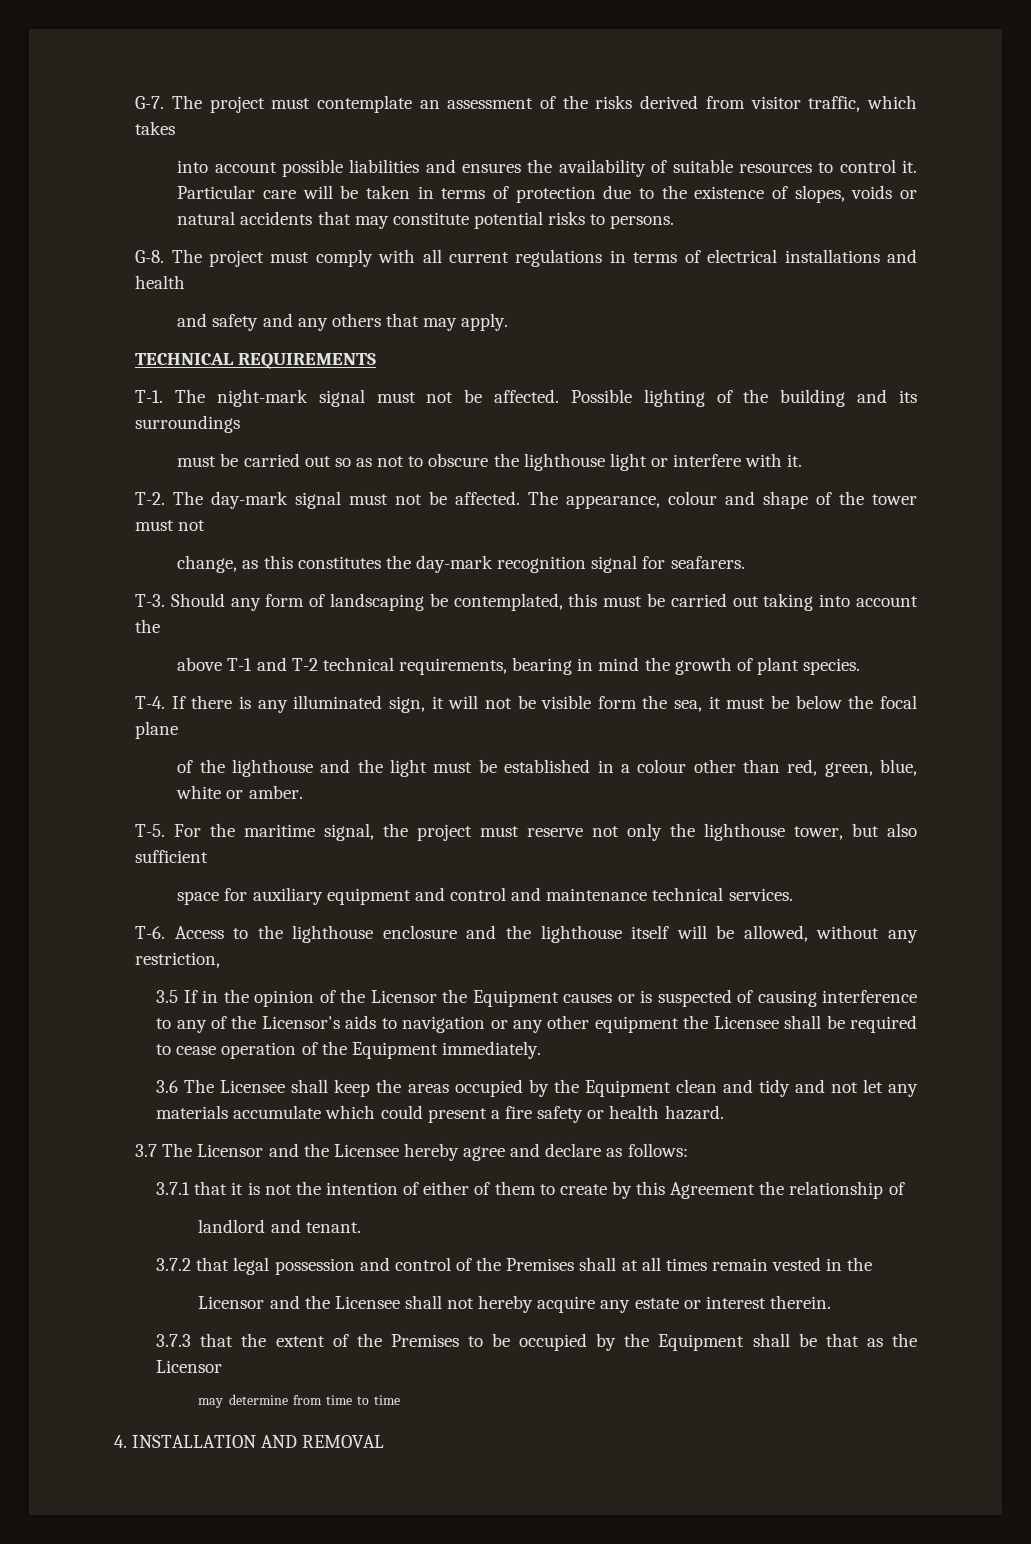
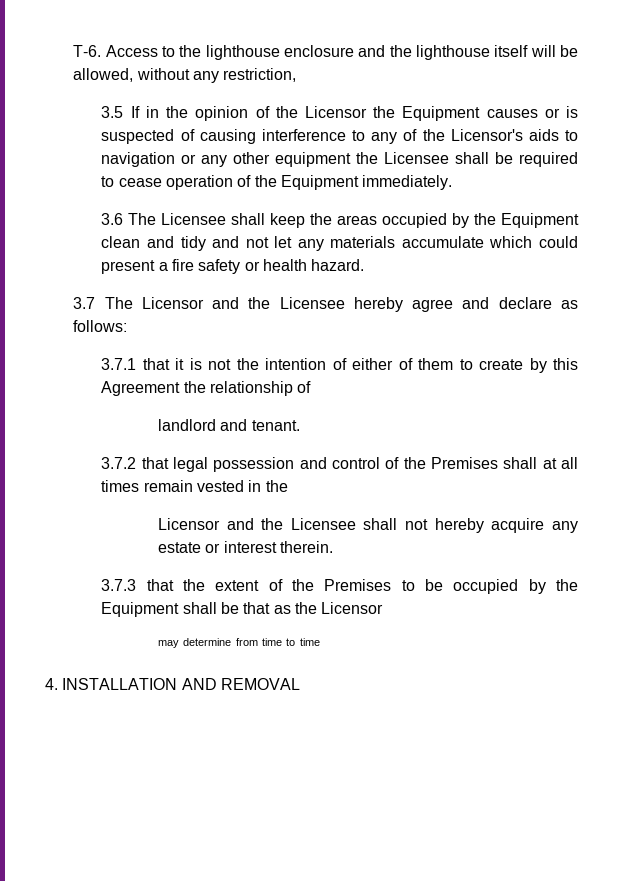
[135,95,917,113] [135,121,176,135] [177,159,917,177] [177,185,917,203] [177,211,675,229] [135,249,917,267] [135,275,186,289] [177,313,509,331] [135,353,377,369] [135,389,917,407] [135,415,241,433] [177,453,803,471] [135,491,917,509] [135,520,206,531] [177,555,745,573] [135,593,919,611] [135,619,161,633] [177,657,861,675] [135,695,917,713] [135,721,179,739] [177,759,917,777] [176,785,303,799] [135,823,917,841] [135,850,209,863] [177,887,793,905] G-7. The project must contemplate an assessment of the risks derived from visitor traffic, which takes // into account possible liabilities and ensures the availability of suitable resources to control it. Particular care will be taken in terms of protection due to the existence of slopes, voids or natural accidents that may constitute potential risks to persons. // G-8. The project must comply with all current regulations in terms of electrical installations and health // and safety and any others that may apply. // TECHNICAL REQUIREMENTS // T-1. The night-mark signal must not be affected. Possible lighting of the building and its surroundings // must be carried out so as not to obscure the lighthouse light or interfere with it. // T-2. The day-mark signal must not be affected. The appearance, colour and shape of the tower must not // change, as this constitutes the day-mark recognition signal for seafarers. // T-3. Should any form of landscaping be contemplated, this must be carried out taking into account the // above T-1 and T-2 technical requirements, bearing in mind the growth of plant species. // T-4. If there is any illuminated sign, it will not be visible form the sea, it must be below the focal plane // of the lighthouse and the light must be established in a colour other than red, green, blue, white or amber. // T-5. For the maritime signal, the project must reserve not only the lighthouse tower, but also sufficient // space for auxiliary equipment and control and maintenance technical services. // -> (73, 51) none

